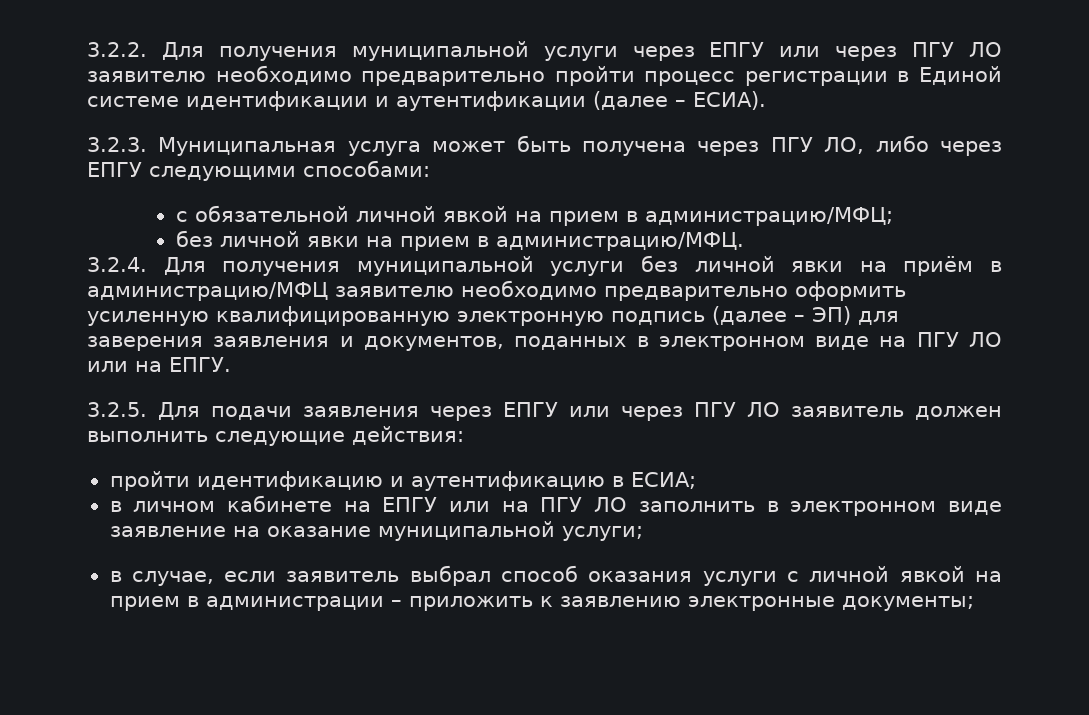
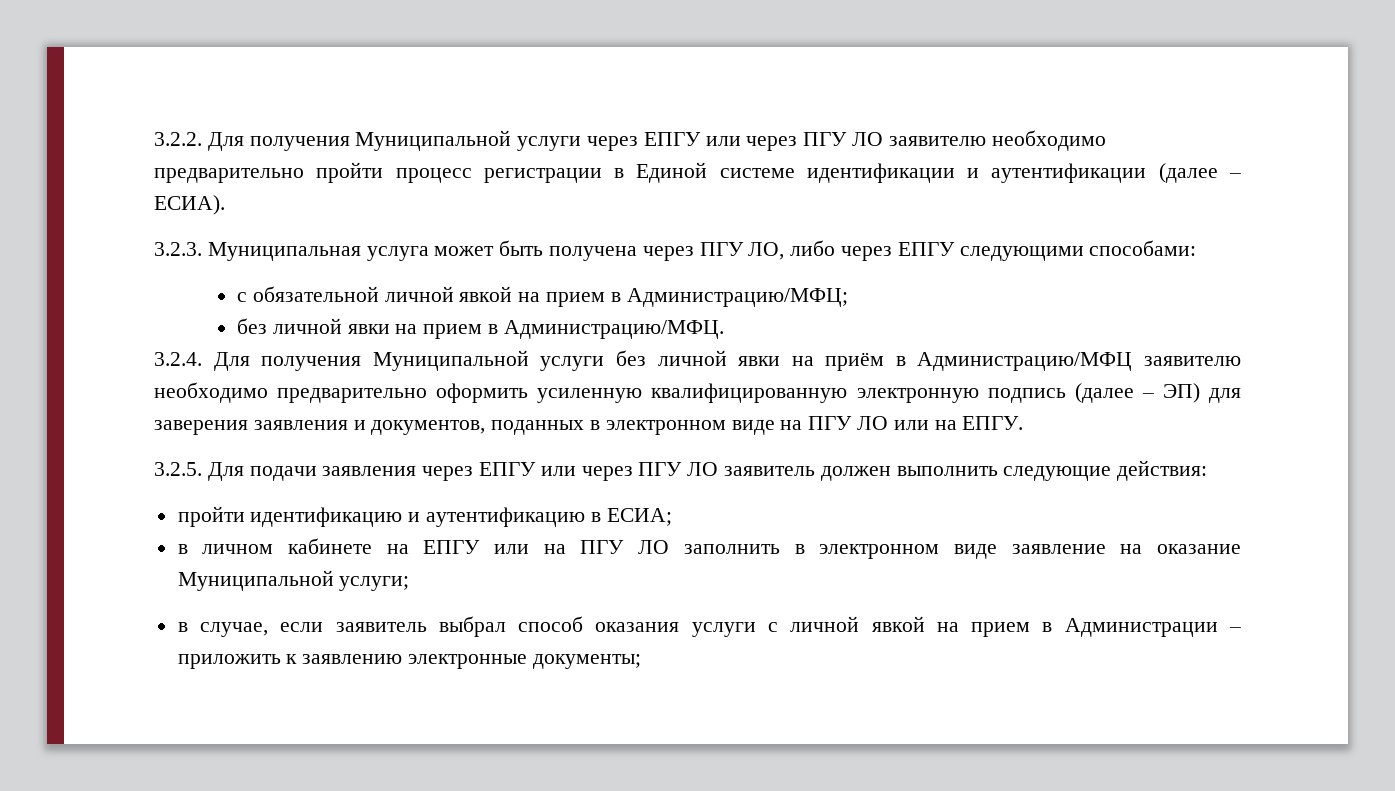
[351,41,529,61] муниципальной -> [355,130,512,151] Муниципальной
[644,207,893,226] администрацию/МФЦ; -> [626,288,848,307] Администрацию/МФЦ;
[495,232,744,251] администрацию/МФЦ. -> [503,320,724,339] Администрацию/МФЦ.
[356,256,534,276] муниципальной -> [372,350,529,371] Муниципальной
[87,282,328,301] администрацию/МФЦ -> [917,352,1133,371] Администрацию/МФЦ
[377,521,555,541] муниципальной -> [177,570,334,591] Муниципальной
[205,596,384,611] администрации -> [1064,618,1218,637] Администрации

